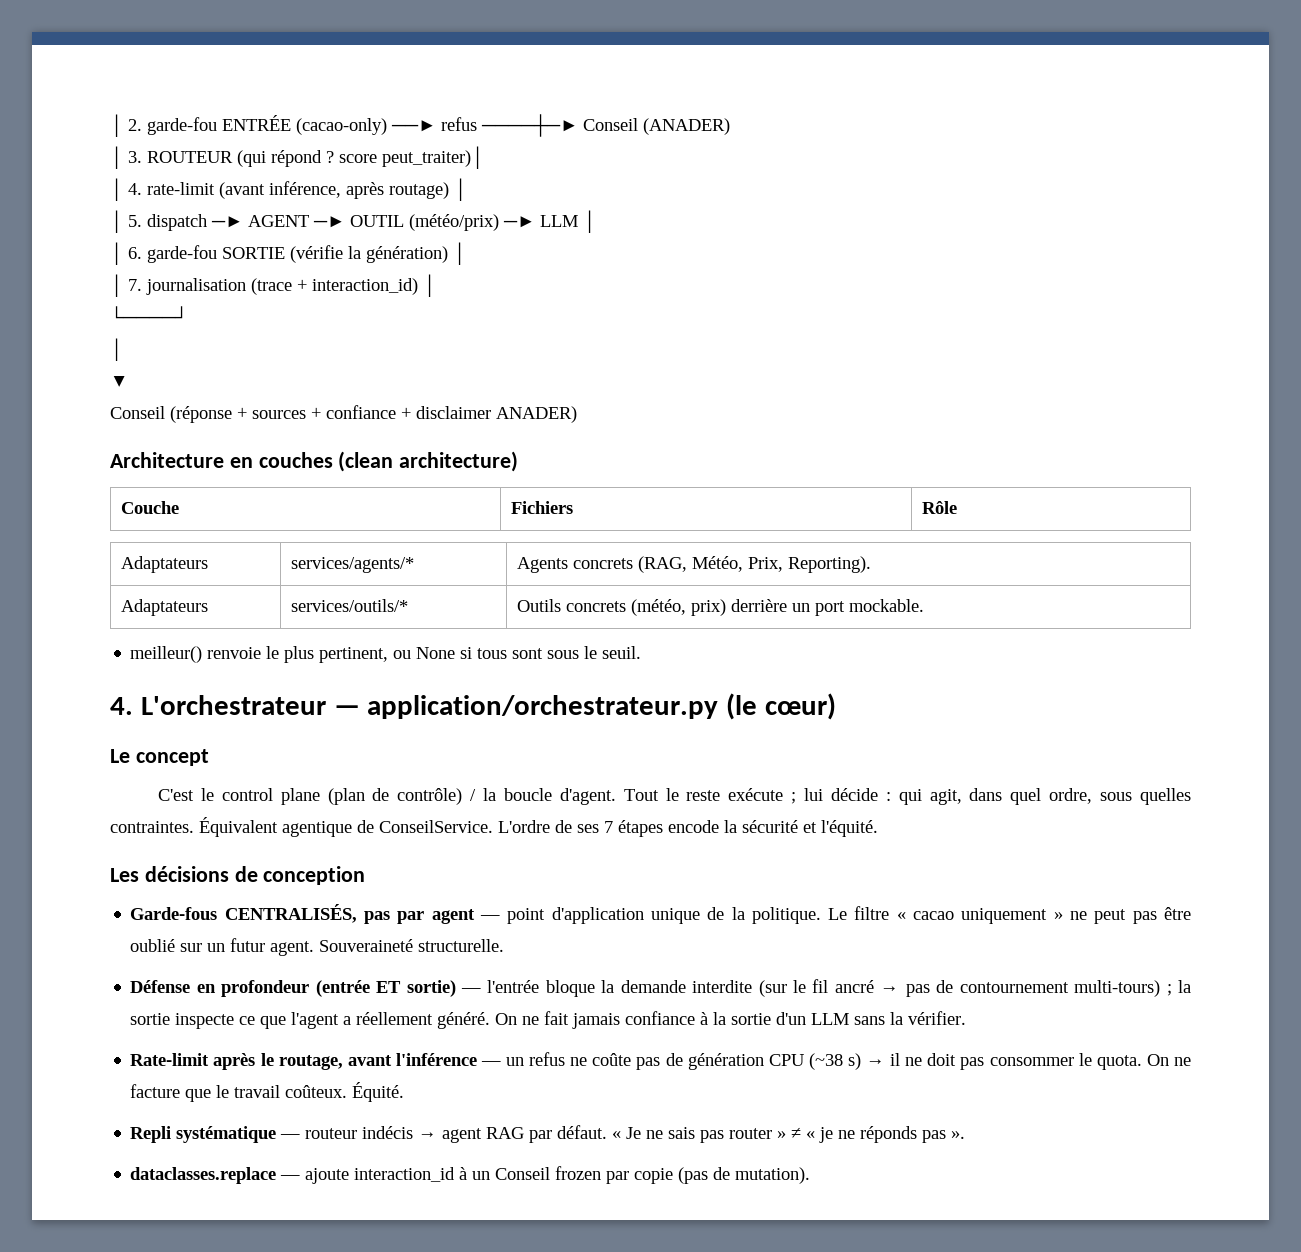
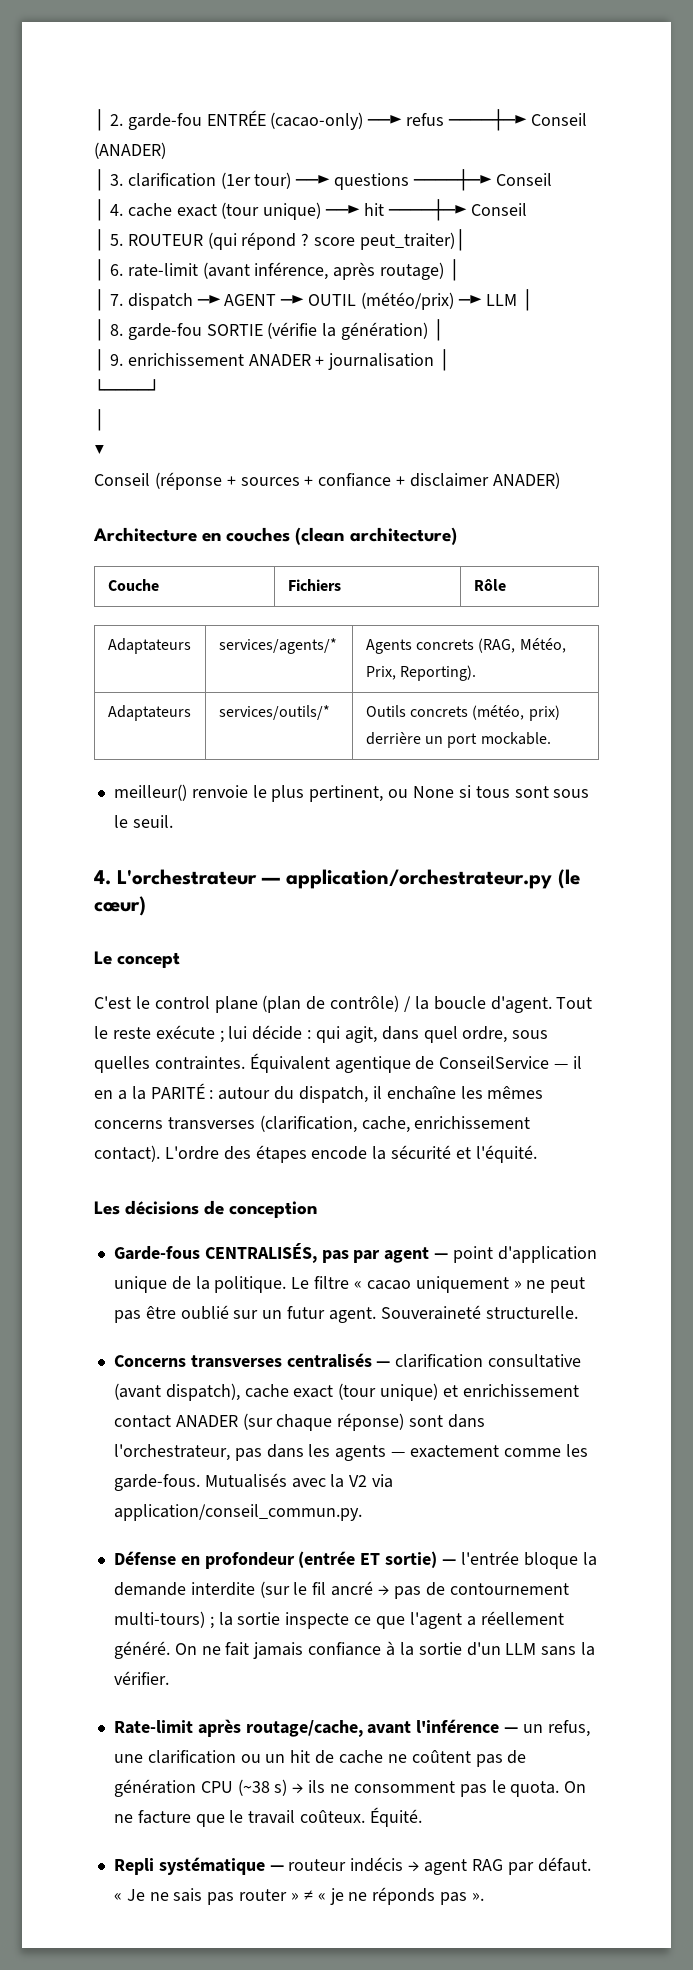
(142, 157) none -> [127,169,552,191] [94,199,527,221] [94,229,123,251] clarification (1er tour) ──► questions ────┼─► Conseil // │ 4. cache exact (tour unique) ──► hit ────┼─► Conseil // │ 5.
[128,183,142,195] 4. -> [109,264,123,276] 6.
[128,215,142,227] 5. -> [109,294,123,306] 7.
[128,247,142,259] 6. -> [109,324,123,336] 8.
[128,278,418,295] 7. journalisation (trace + interaction_id) -> [109,353,435,370] 9. enrichissement ANADER + journalisation
[379,820,613,833] ConseilService. L'ordre de ses 7 -> [439,1056,583,1069] [94,1083,544,1103] [94,1115,531,1133] [94,1145,251,1162] ConseilService — il en a la PARITÉ : autour du dispatch, il enchaîne les mêmes concerns transverses (clarification, cache, enrichissement contact). L'ordre des
(505, 945) none -> [113,1353,582,1368] [113,1383,579,1401] [113,1413,485,1431] [113,1444,588,1461] [113,1473,394,1491] [113,1504,362,1521] // Concerns transverses centralisés — clarification consultative (avant dispatch), cache exact (tour unique) et enrichissement contact ANADER (sur chaque réponse) sont dans l'orchestrateur, pas dans les agents — exactement comme les garde-fous. Mutualisés avec la V2 via application/conseil_commun.py.
[260,1053,343,1070] le routage, -> [245,1720,363,1737] routage/cache,
[529,1052,632,1066] refus ne coûte -> [547,1720,590,1737] [113,1750,471,1764] refus, une clarification ou un hit de cache ne coûtent
[890,1053,1074,1070] il ne doit pas consommer -> [308,1780,487,1797] ils ne consomment pas
[130,1166,811,1184] // dataclasses.replace — ajoute interaction_id à un Conseil frozen par copie (pas de mutation). -> (484, 1897) none

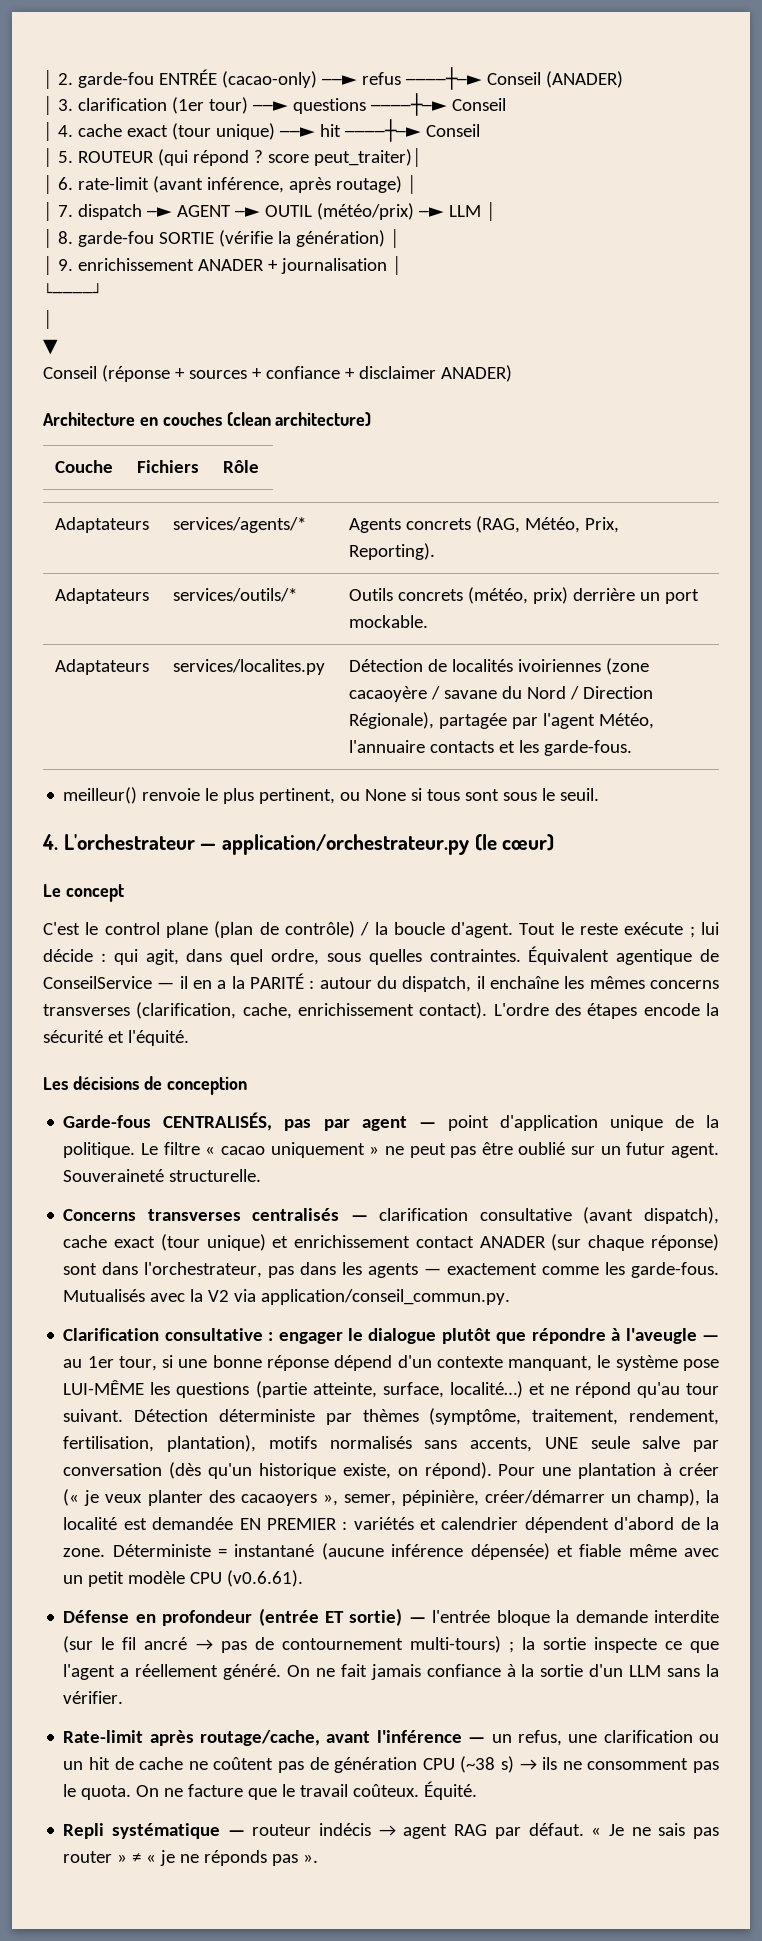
(551, 738) none -> [54,659,149,675] [172,659,325,675] [348,658,649,675] [348,686,653,702] [348,712,654,729] [348,740,632,756] // Adaptateurs | services/localites.py | Détection de localités ivoiriennes (zone cacaoyère / savane du Nord / Direction Régionale), partagée par l'agent Météo, l'annuaire contacts et les garde-fous.
(362, 1512) none -> [63,1328,719,1344] [63,1355,719,1371] [63,1380,719,1398] [63,1408,719,1425] [63,1435,720,1452] [63,1462,719,1479] [63,1489,720,1506] [63,1517,719,1533] [63,1543,719,1560] [63,1570,304,1587] // Clarification consultative : engager le dialogue plutôt que répondre à l'aveugle — au 1er tour, si une bonne réponse dépend d'un contexte manquant, le système pose LUI-MÊME les questions (partie atteinte, surface, localité…) et ne répond qu'au tour suivant. Détection déterministe par thèmes (symptôme, traitement, rendement, fertilisation, plantation), motifs normalisés sans accents, UNE seule salve par conversation (dès qu'un historique existe, on répond). Pour une plantation à créer (« je veux planter des cacaoyers », semer, pépinière, créer/démarrer un champ), la localité est demandée EN PREMIER : variétés et calendrier dépendent d'abord de la zone. Déterministe = instantané (aucune inférence dépensée) et fiable même avec un petit modèle CPU (v0.6.61).

